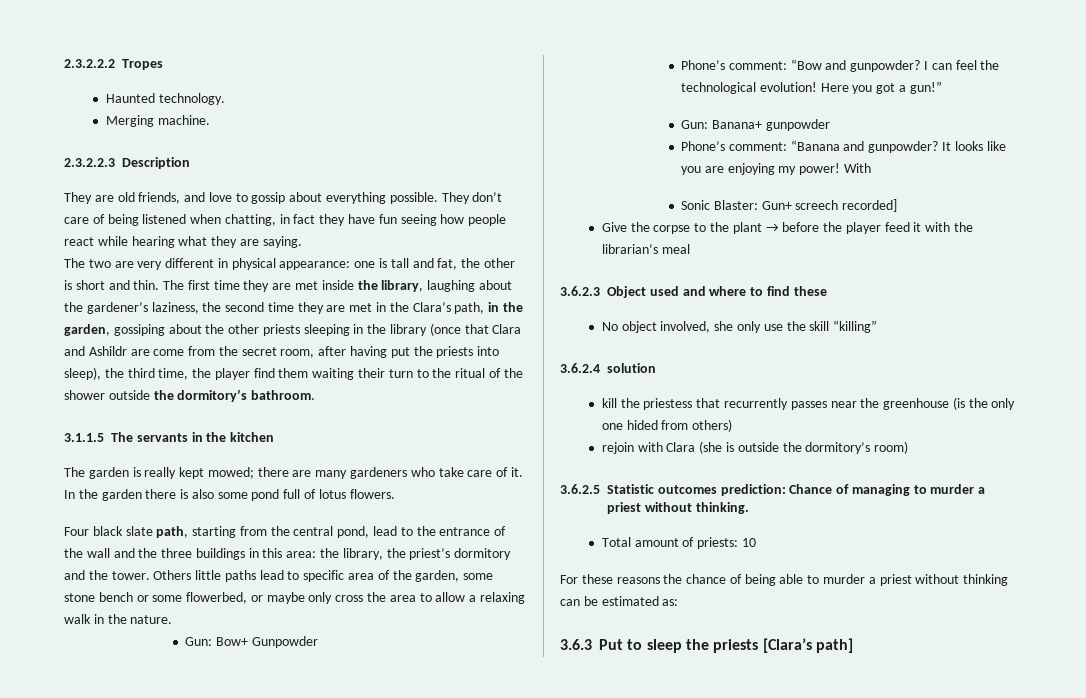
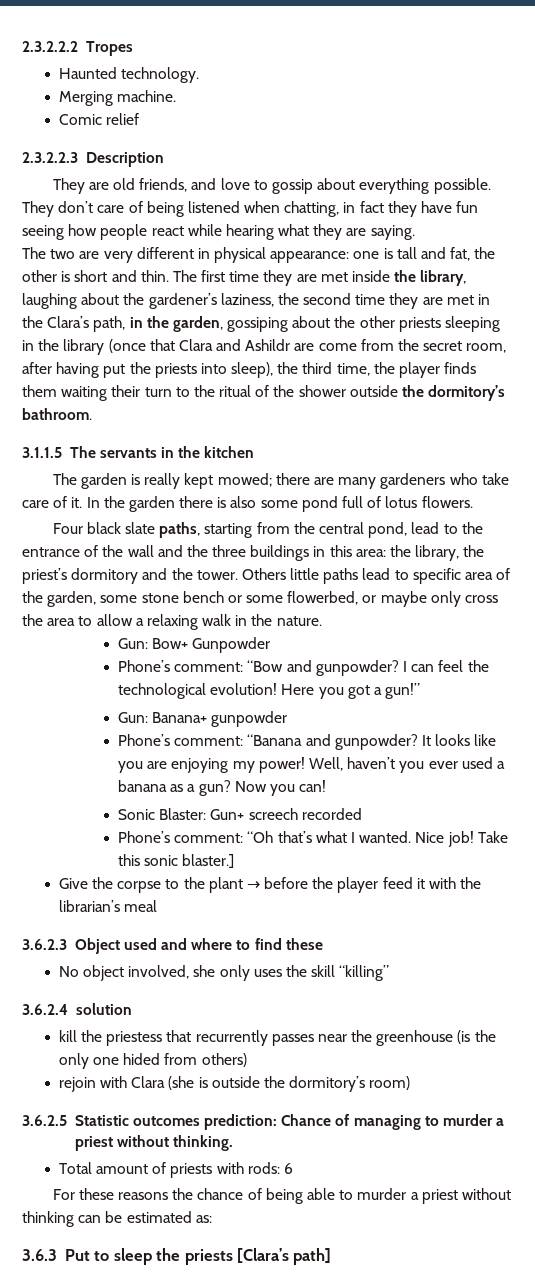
(210, 120) none -> [58,113,139,125] // Comic relief
[253,368,275,378] find -> [444,362,477,374] finds
[156,526,189,538] path, -> [159,522,201,538] paths,
[844,163,872,173] [681,199,898,212] With // Sonic Blaster: Gun+ screech recorded] -> [308,757,505,773] [118,780,327,796] [118,808,362,820] [118,831,508,847] [118,854,235,868] Well, haven’t you ever used a banana as a gun? Now you can! // Sonic Blaster: Gun+ screech recorded // Phone’s comment: “Oh that’s what I wanted. Nice job! Take this sonic blaster.]
[763,324,783,331] use -> [253,969,282,977] uses
[697,537,756,549] priests: 10 -> [170,1162,293,1178] priests with rods: 6

